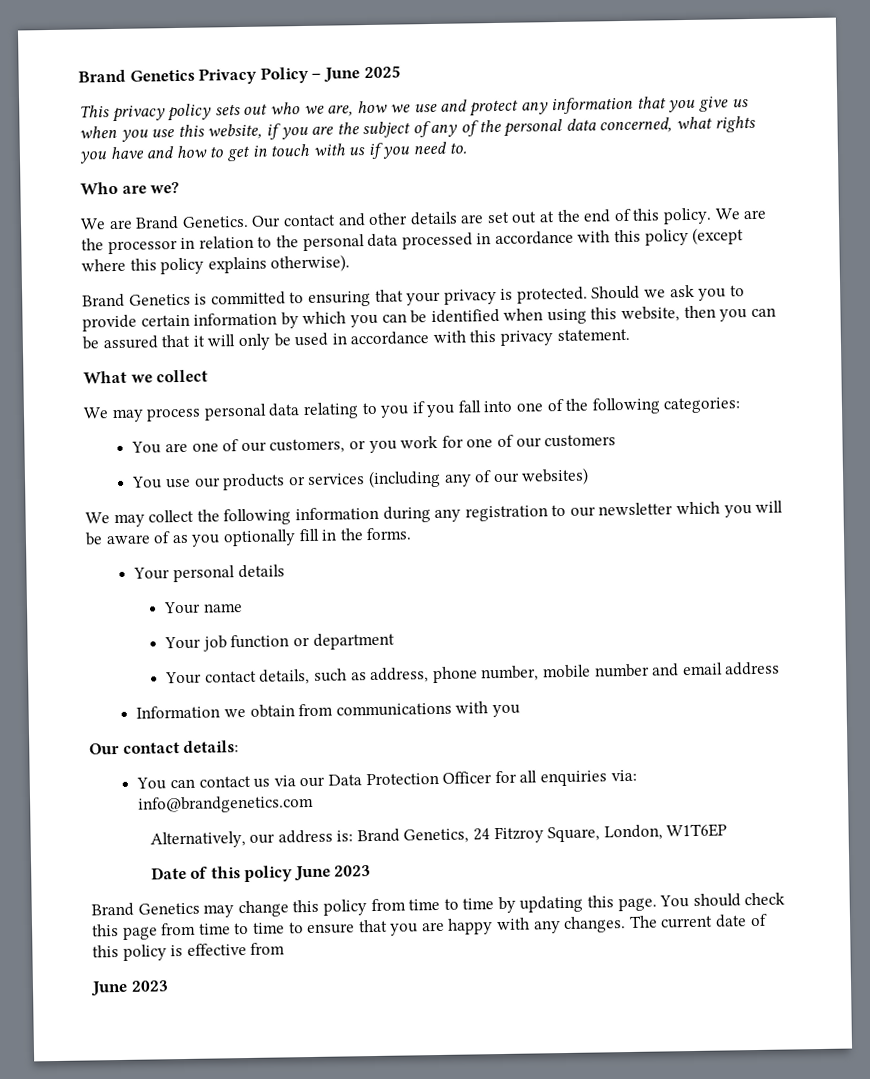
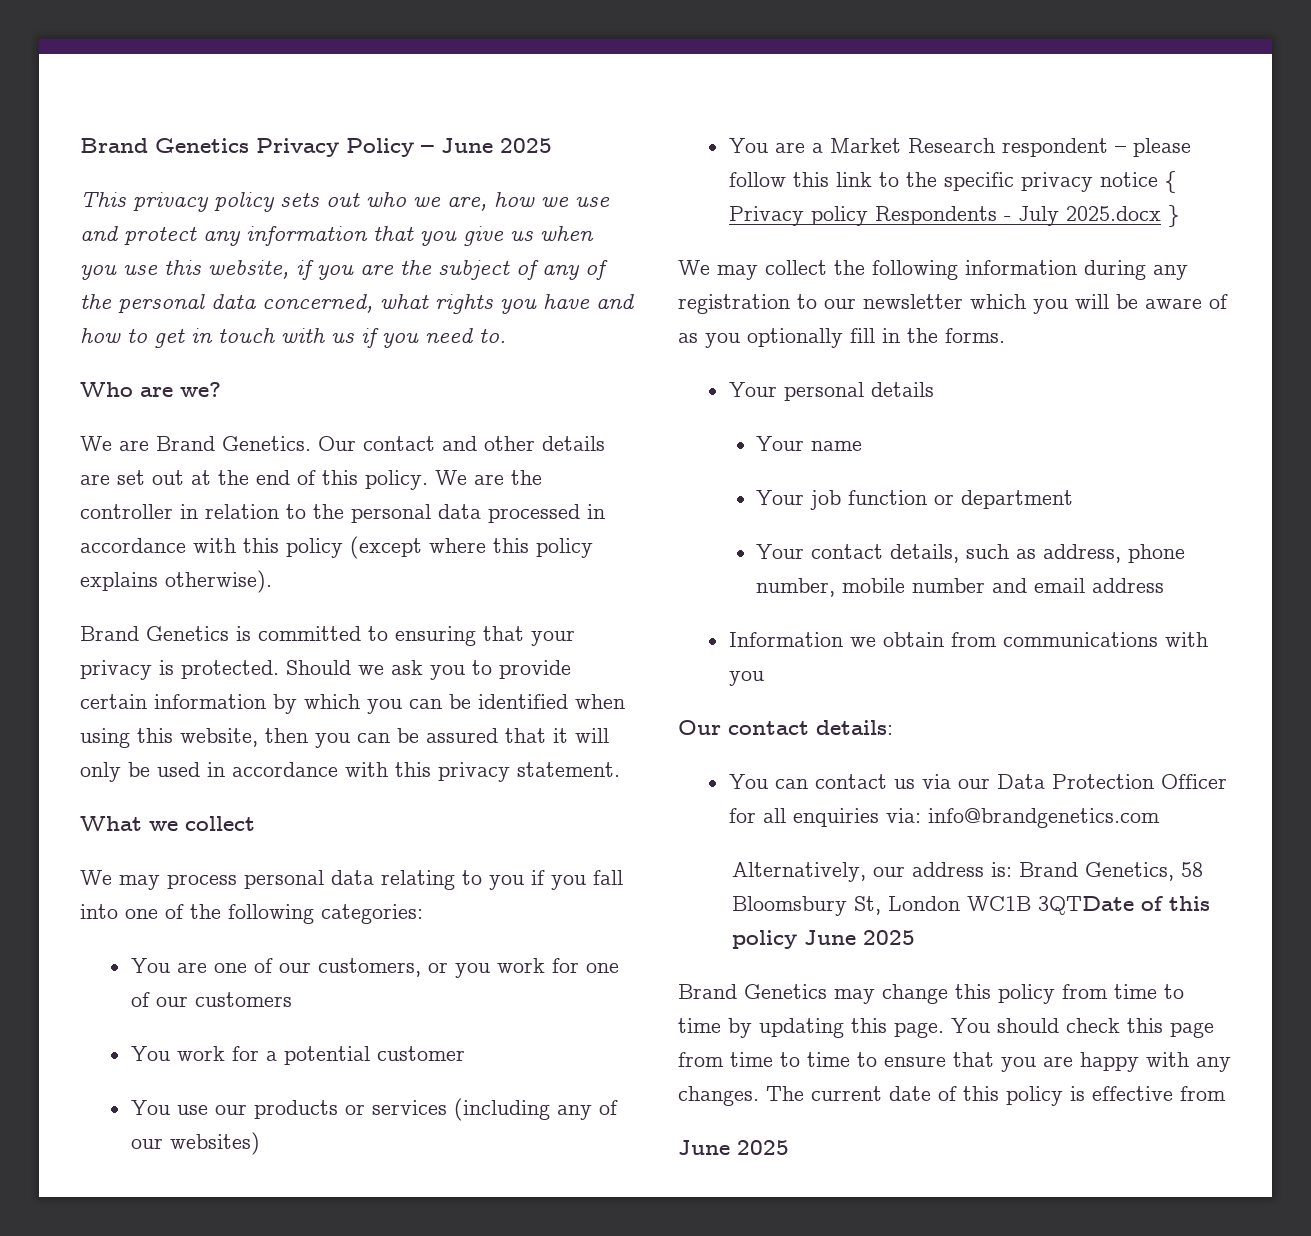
[107,240,178,255] processor -> [80,504,173,519] controller
(617, 441) none -> [130,1046,465,1065] // You work for a potential customer
(590, 476) none -> [728,138,1191,157] [728,171,1176,193] [728,205,1179,227] // You are a Market Research respondent – please follow this link to the specific privacy notice { Privacy policy Respondents - July 2025.docx }
[473,823,728,844] [150,866,187,880] 24 Fitzroy Square, London, W1T6EP // Date -> [1181,862,1204,877] [732,896,1135,916] 58 Bloomsbury St, London WC1B 3QTDate
[334,865,372,877] 2023 -> [863,930,916,945] 2025
[130,980,169,992] 2023 -> [737,1140,789,1155] 2025

